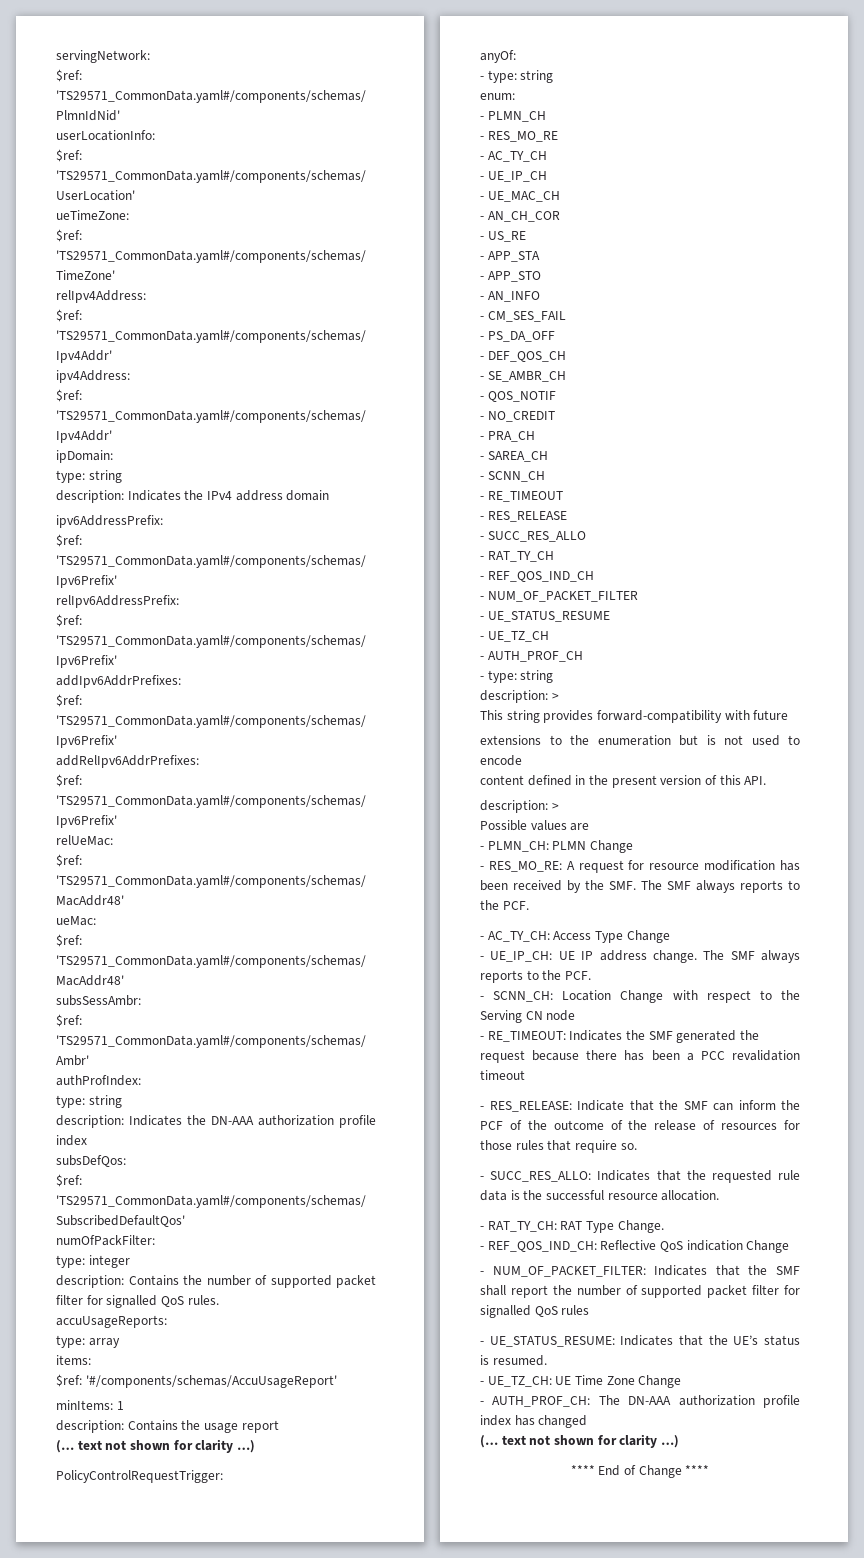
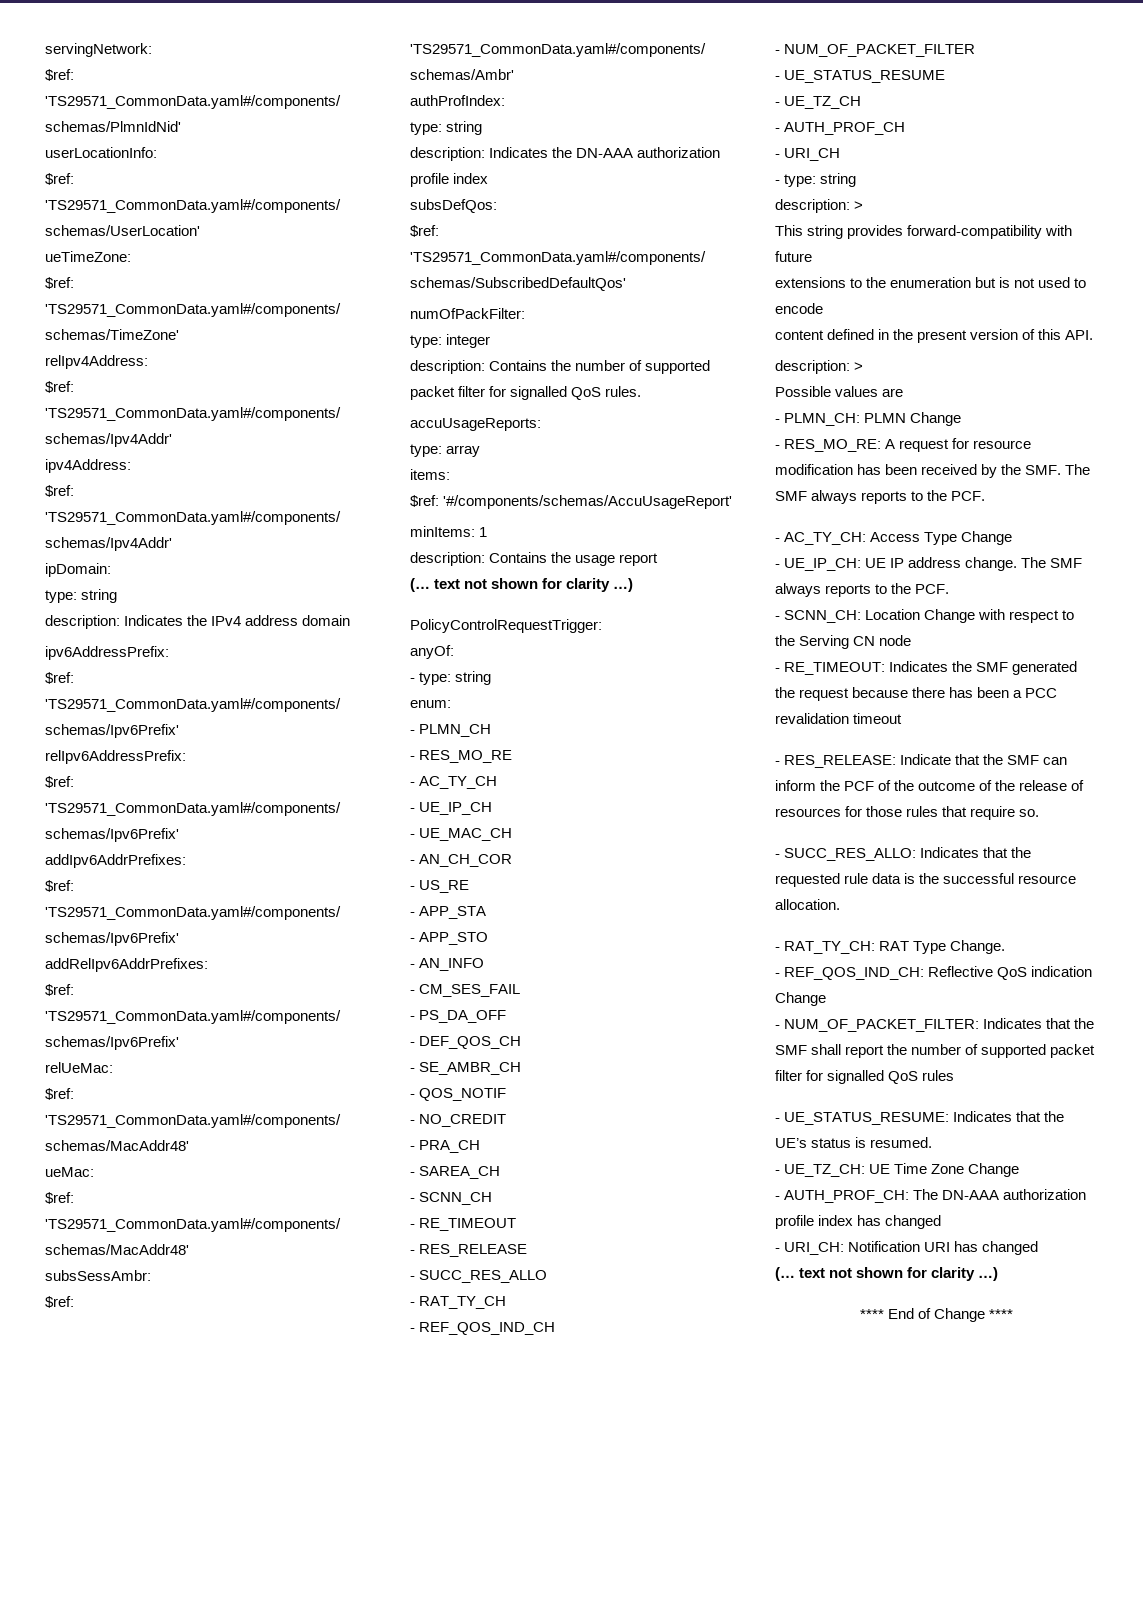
(583, 656) none -> [775,148,841,161] // - URI_CH
(588, 1421) none -> [775,1241,1039,1255] // - URI_CH: Notification URI has changed

